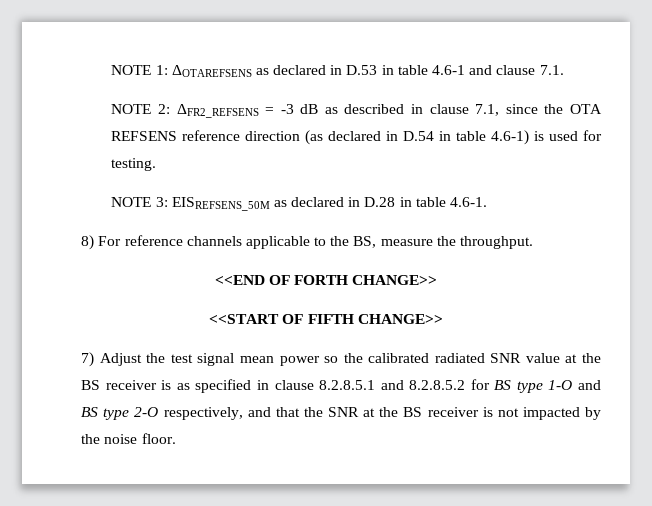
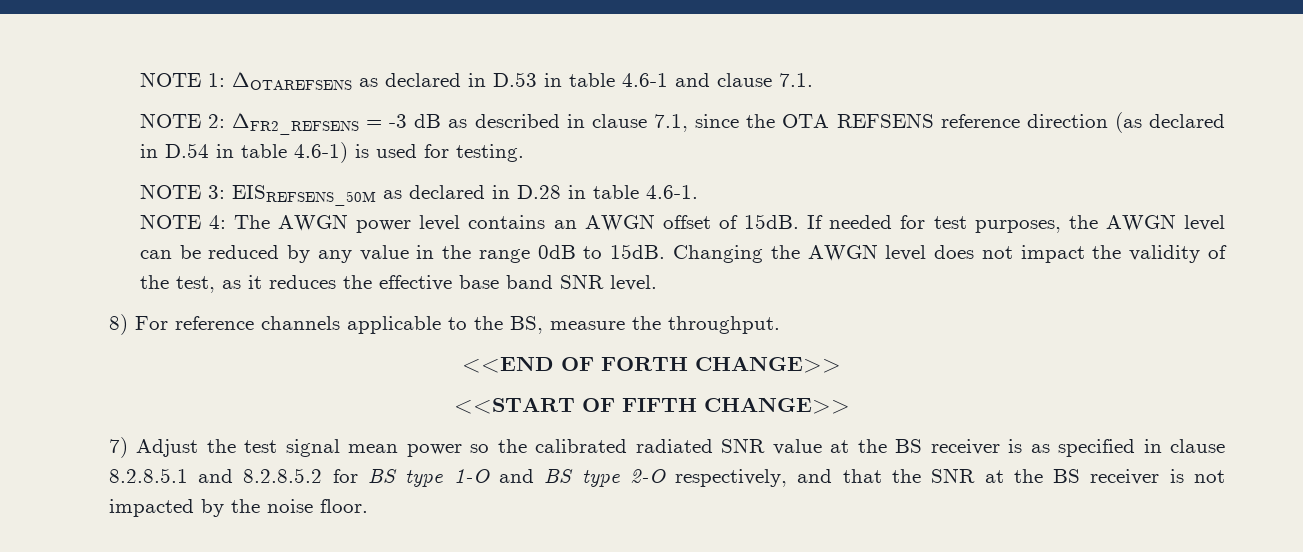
(487, 202) none -> [139,214,1225,233] [139,244,1227,263] [139,274,657,293] // NOTE 4: The AWGN power level contains an AWGN offset of 15dB. If needed for test purposes, the AWGN level can be reduced by any value in the range 0dB to 15dB. Changing the AWGN level does not impact the validity of the test, as it reduces the effective base band SNR level.

